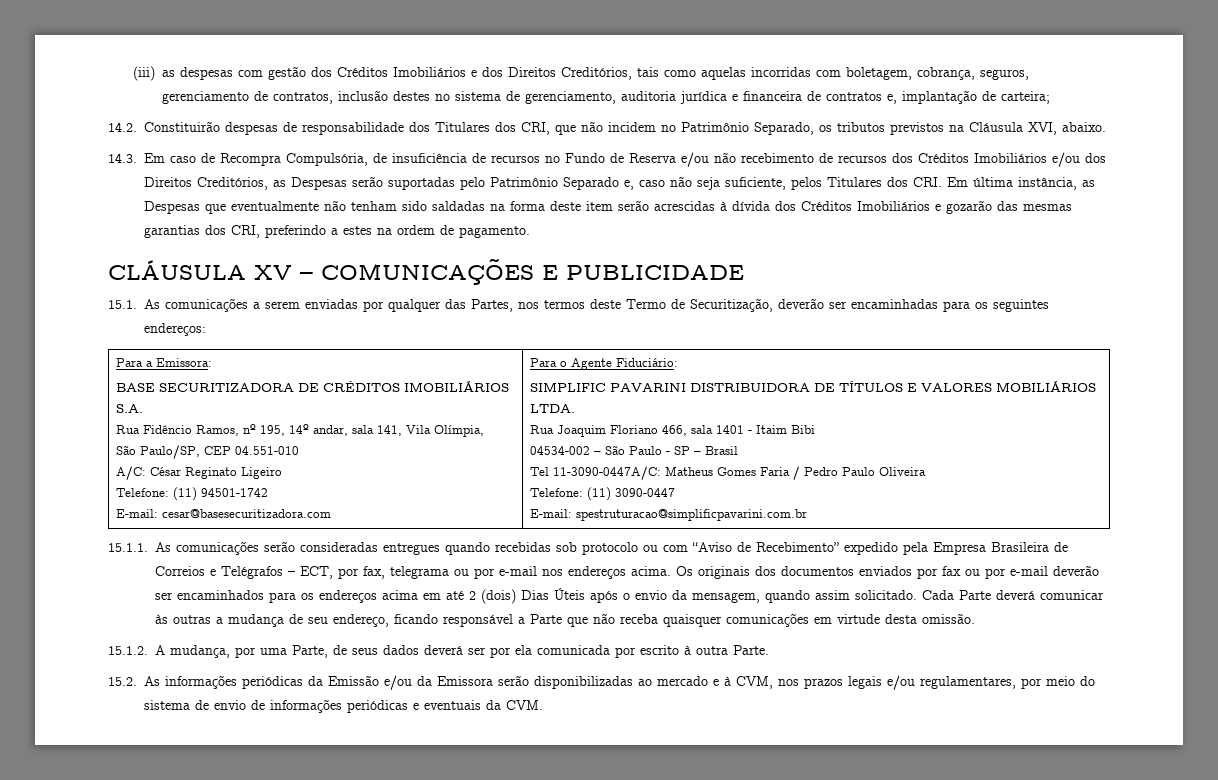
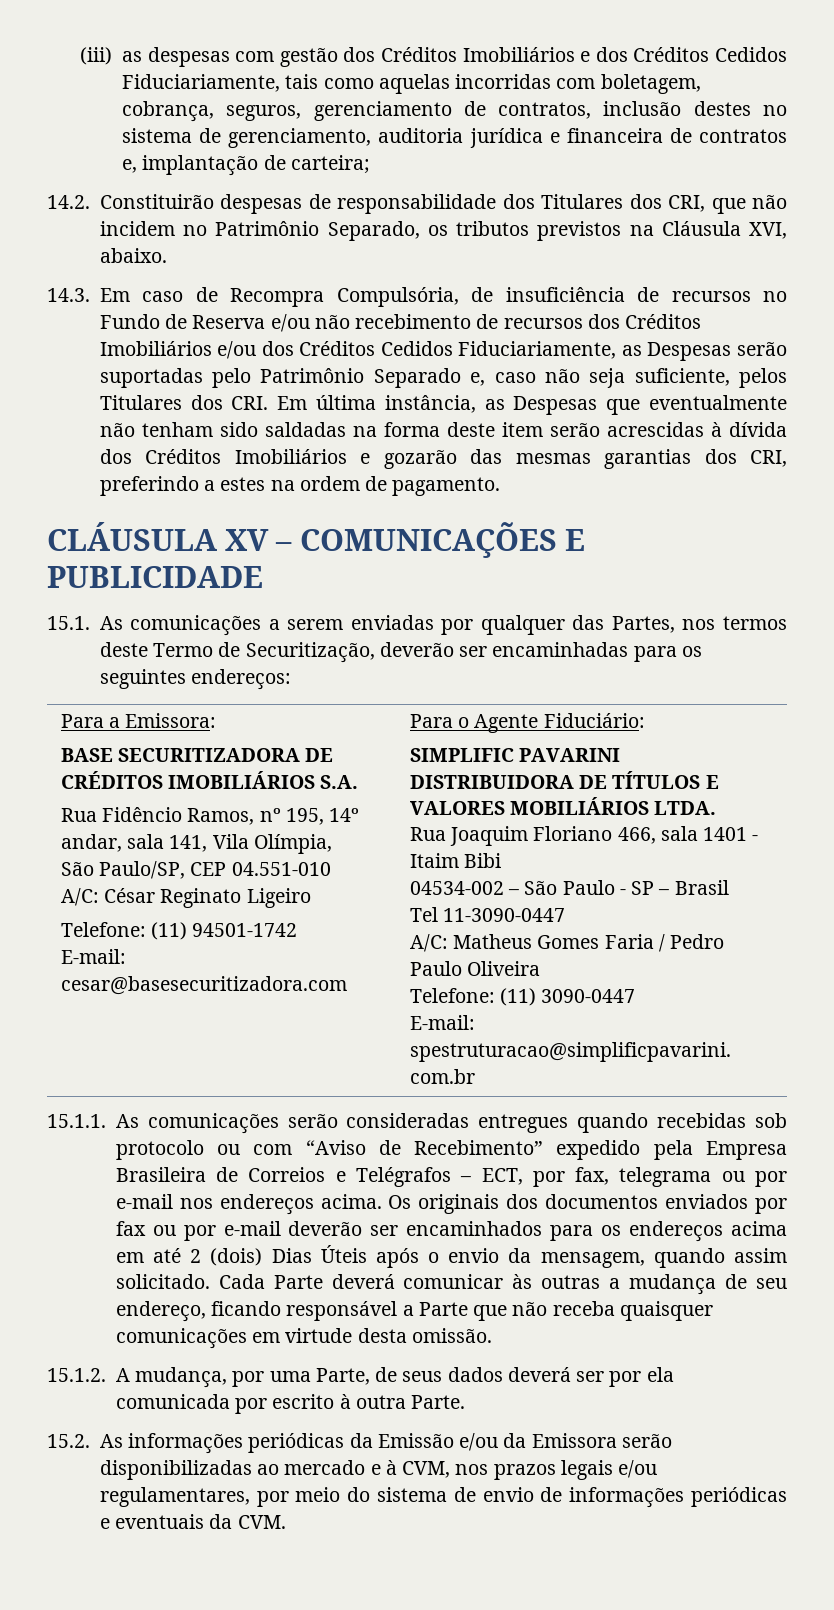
[507,67,632,80] Direitos Creditórios, -> [633,47,787,62] [122,74,281,92] Créditos Cedidos Fiduciariamente,
[144,177,268,190] Direitos Creditórios, -> [299,341,617,359] Créditos Cedidos Fiduciariamente,
[552,466,661,480] 11-3090-0447A/C: -> [443,908,566,922] [409,934,448,952] 11-3090-0447 // A/C:

